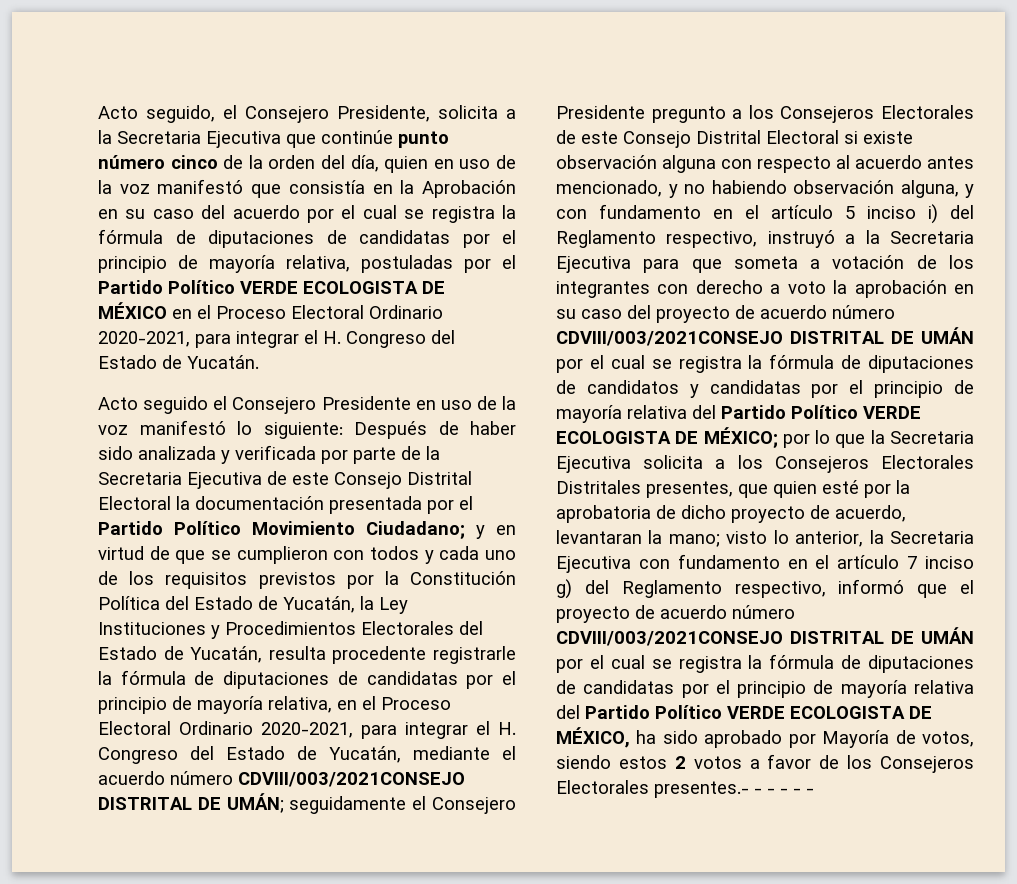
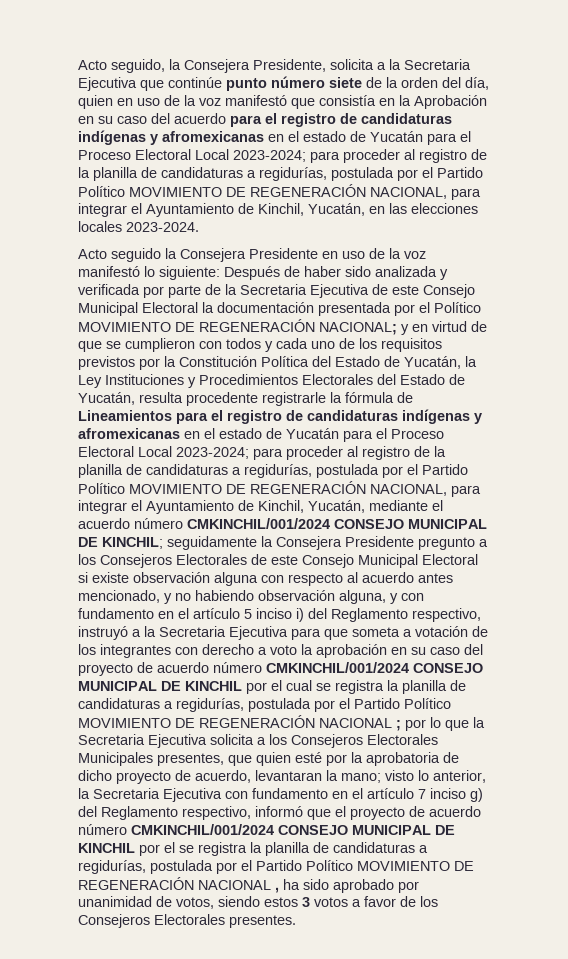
[223,105,329,123] el Consejero -> [169,59,250,73] la Consejera
[170,155,218,169] cinco -> [329,77,362,88] siete
[307,205,516,223] [98,229,516,248] [98,255,516,273] [98,280,445,294] [98,302,443,319] [98,330,455,348] [98,355,259,369] por el cual se registra la fórmula de diputaciones de candidatas por el principio de mayoría relativa, postuladas por el Partido Político VERDE ECOLOGISTA DE MÉXICO en el Proceso Electoral Ordinario 2020-2021, para integrar el H. Congreso del Estado de Yucatán. -> [230,113,452,127] [78,130,471,145] [78,149,487,163] [78,167,483,181] [78,184,481,200] [78,203,478,217] [78,221,199,232] para el registro de candidaturas indígenas y afromexicanas en el estado de Yucatán para el Proceso Electoral Local 2023-2024; para proceder al registro de la planilla de candidaturas a regidurías, postulada por el Partido Político MOVIMIENTO DE REGENERACIÓN NACIONAL, para integrar el Ayuntamiento de Kinchil, Yucatán, en las elecciones locales 2023-2024.
[213,396,317,414] el Consejero -> [165,248,246,262] la Consejera
[407,471,472,485] Distrital -> [78,302,138,316] Municipal
[98,521,465,539] Partido Político Movimiento Ciudadano; -> [434,302,481,313] [78,319,397,335] Político MOVIMIENTO DE REGENERACIÓN NACIONAL;
[223,671,516,689] [98,696,451,714] [98,721,516,739] [98,746,317,764] diputaciones de candidatas por el principio de mayoría relativa, en el Proceso Electoral Ordinario 2020-2021, para integrar el H. Congreso del Estado de -> [78,409,482,424] [78,428,444,442] [78,446,446,460] [78,464,468,478] [78,481,481,497] [78,500,304,514] Lineamientos para el registro de candidaturas indígenas y afromexicanas en el estado de Yucatán para el Proceso Electoral Local 2023-2024; para proceder al registro de la planilla de candidaturas a regidurías, postulada por el Partido Político MOVIMIENTO DE REGENERACIÓN NACIONAL, para integrar el Ayuntamiento de Kinchil,
[238,772,465,787] [98,793,516,814] CDVIII/003/2021CONSEJO DISTRITAL DE UMÁN; seguidamente el Consejero -> [187,518,487,529] [78,536,342,550] CMKINCHIL/001/2024 CONSEJO MUNICIPAL DE KINCHIL; seguidamente la Consejera
[696,130,761,144] Distrital -> [358,554,418,568] Municipal
[556,327,974,346] [556,354,974,373] [556,380,974,398] [556,405,921,423] [556,427,778,448] CDVIII/003/2021CONSEJO DISTRITAL DE UMÁN por el cual se registra la fórmula de diputaciones de candidatos y candidatas por el principio de mayoría relativa del Partido Político VERDE ECOLOGISTA DE MÉXICO; -> [266,662,483,673] [78,680,466,694] [78,698,451,712] [78,715,401,731] CMKINCHIL/001/2024 CONSEJO MUNICIPAL DE KINCHIL por el cual se registra la planilla de candidaturas a regidurías, postulada por el Partido Político MOVIMIENTO DE REGENERACIÓN NACIONAL ;
[556,480,641,494] Distritales -> [78,752,153,766] Municipales
[556,627,974,646] [556,654,974,673] [556,680,974,698] [556,705,932,719] [556,727,630,748] CDVIII/003/2021CONSEJO DISTRITAL DE UMÁN por el cual se registra la fórmula de diputaciones de candidatas por el principio de mayoría relativa del Partido Político VERDE ECOLOGISTA DE MÉXICO, -> [131,824,455,835] [78,842,428,856] [78,860,474,874] [78,877,279,893] CMKINCHIL/001/2024 CONSEJO MUNICIPAL DE KINCHIL por el se registra la planilla de candidaturas a regidurías, postulada por el Partido Político MOVIMIENTO DE REGENERACIÓN NACIONAL ,
[822,730,890,748] Mayoría -> [78,896,152,907] unanimidad
[674,756,686,769] 2 -> [302,897,310,907] 3
[654,781,814,798] presentes.- - - - - - -> [229,915,296,928] presentes.

